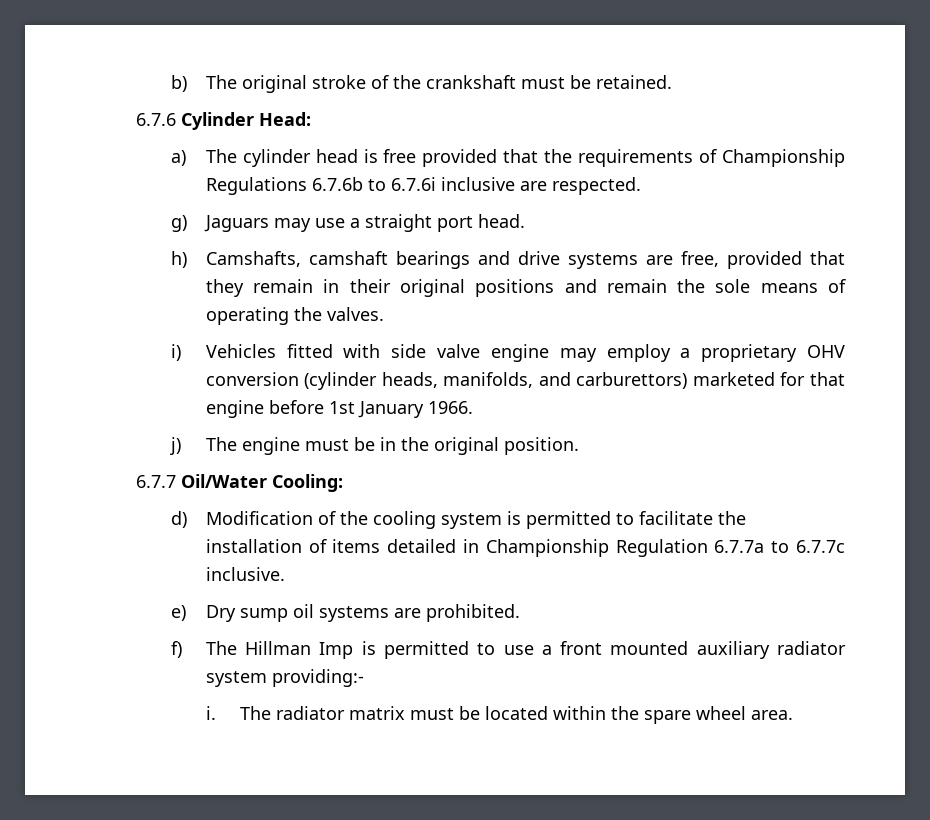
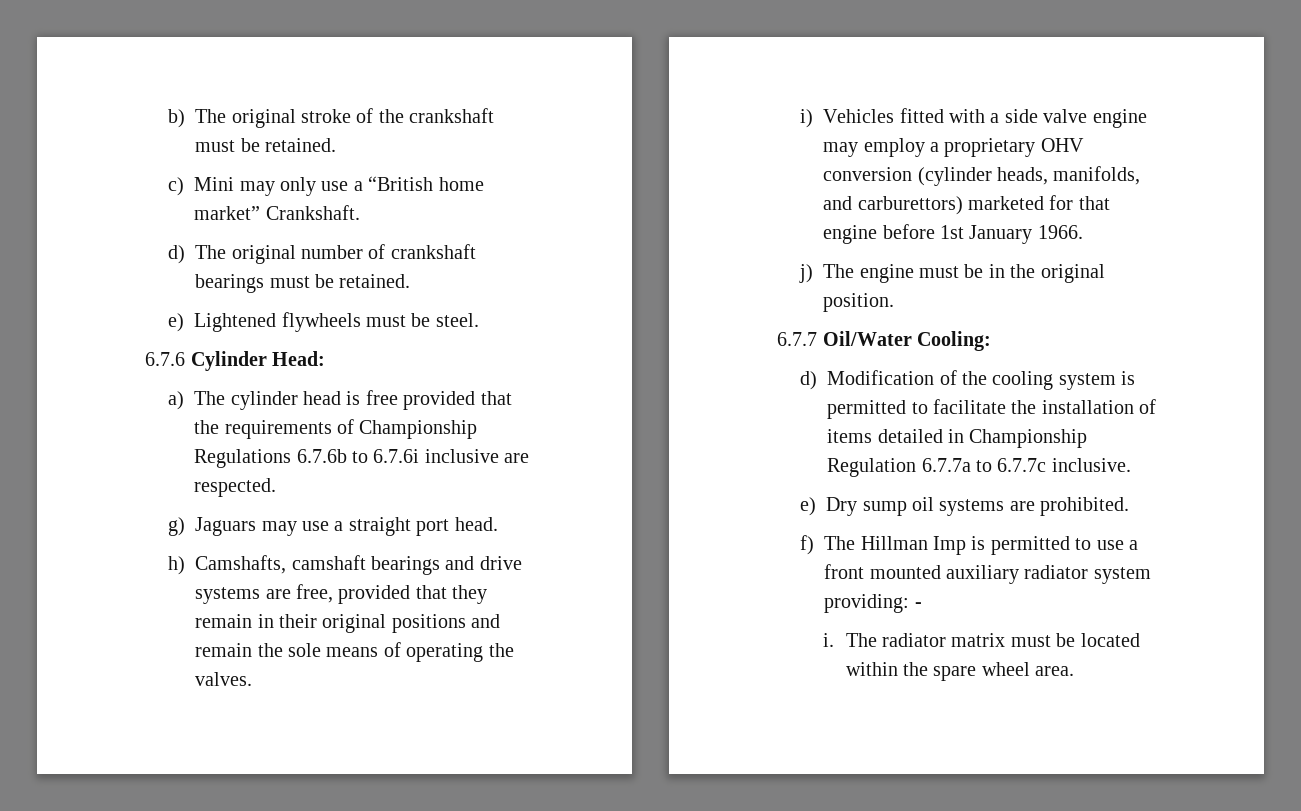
(672, 82) none -> [168,176,484,196] [194,205,360,220] [168,244,476,264] [195,274,411,293] [168,312,479,332] // c) Mini may only use a “British home market” Crankshaft. // d) The original number of crankshaft bearings must be retained. // e) Lightened flywheels must be steel.
(381, 351) none -> [990,113,1000,123] a
[271,669,364,687] providing:- -> [824,594,922,613] providing: -

